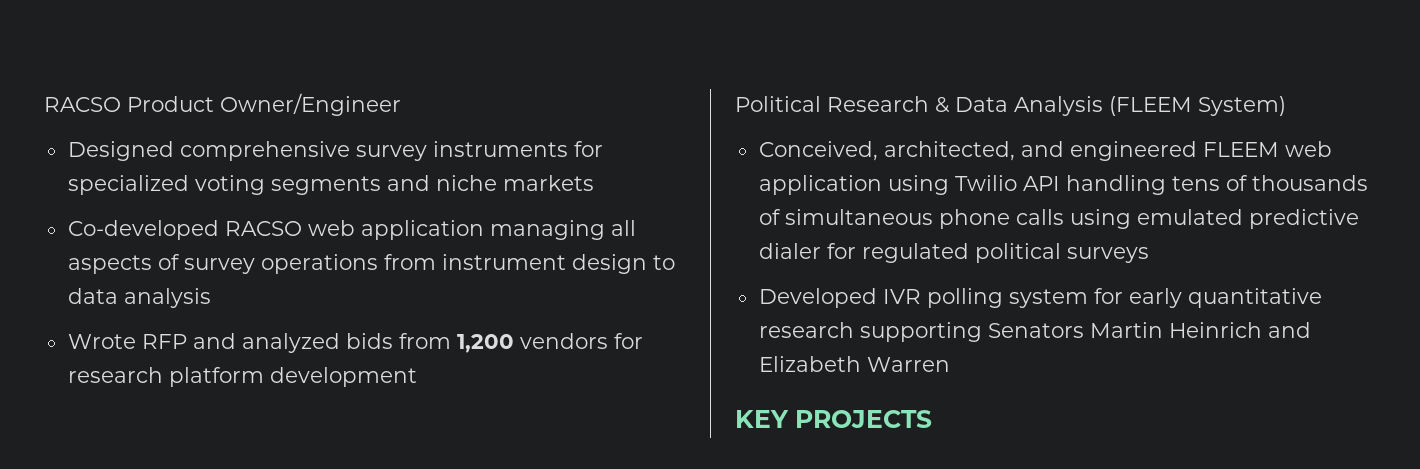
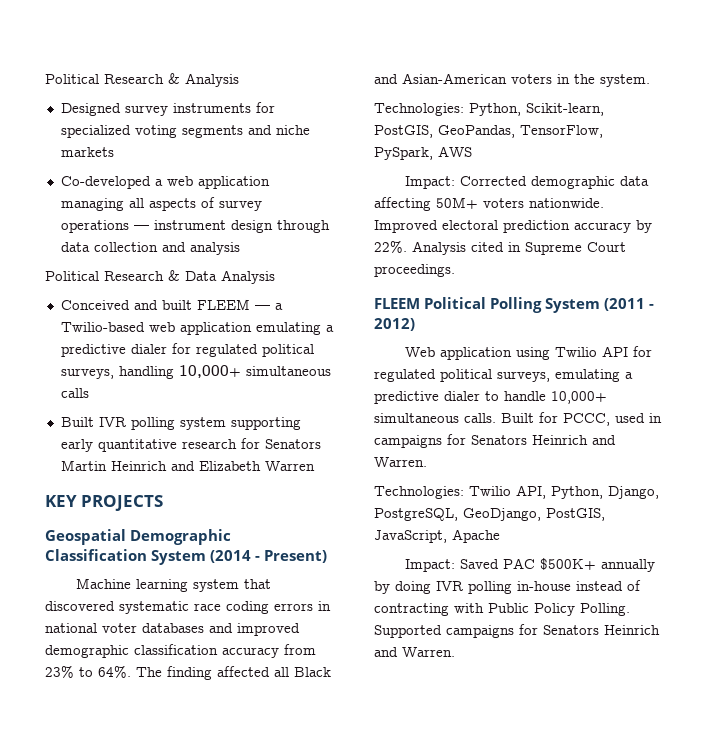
[44,93,401,116] RACSO Product Owner/Engineer -> [45,73,239,87] Political Research & Analysis
[179,141,350,161] comprehensive -> (121, 109) none
[224,221,302,236] RACSO -> [154,179,163,186] a
[383,254,436,270] from -> [133,225,149,230] —
[652,255,675,270] [67,288,211,308] [67,333,643,353] [67,367,417,387] to data analysis // Wrote RFP and analyzed bids from 1,200 vendors for research platform development -> [276,220,330,233] [60,242,240,255] through data collection and analysis
[1109,96,1286,116] [758,141,1332,161] [758,175,1368,195] [758,209,1243,229] (FLEEM System) // Conceived, architected, and engineered FLEEM web application using Twilio API handling tens of thousands of simultaneous phone calls using emulated -> [60,299,283,310] [60,322,334,335] // Conceived and built FLEEM — a Twilio-based web application emulating a
[1066,247,1149,263] [758,288,877,308] surveys // Developed -> [60,365,331,379] [60,388,89,398] [60,417,94,427] surveys, handling 10,000+ simultaneous calls // Built
[1093,288,1123,304] for -> [230,417,301,430] supporting
[859,322,982,342] supporting -> [240,438,260,449] for
(932, 419) none -> [45,529,232,545] [45,549,328,565] [76,578,272,592] [45,601,331,614] [45,623,300,636] [45,644,316,658] [45,665,331,680] [374,73,650,87] [374,103,604,116] [374,125,603,138] [374,146,472,160] [405,176,650,189] [374,197,604,211] [374,220,652,233] [374,240,626,255] [374,264,455,277] [374,297,655,313] [374,318,415,331] [405,346,653,360] [374,369,633,382] [374,391,607,404] [374,412,662,426] [374,434,616,448] [374,457,427,467] [374,485,659,499] [374,508,605,521] [374,529,500,543] [405,558,656,572] [374,580,641,594] [374,603,630,616] [374,624,660,638] [374,647,455,657] // Geospatial Demographic Classification System (2014 - Present) // Machine learning system that discovered systematic race coding errors in national voter databases and improved demographic classification accuracy from 23% to 64%. The finding affected all Black and Asian-American voters in the system. // Technologies: Python, Scikit-learn, PostGIS, GeoPandas, TensorFlow, PySpark, AWS // Impact: Corrected demographic data affecting 50M+ voters nationwide. Improved electoral prediction accuracy by 22%. Analysis cited in Supreme Court proceedings. // FLEEM Political Polling System (2011 - 2012) // Web application using Twilio API for regulated political surveys, emulating a predictive dialer to handle 10,000+ simultaneous calls. Built for PCCC, used in campaigns for Senators Heinrich and Warren. // Technologies: Twilio API, Python, Django, PostgreSQL, GeoDjango, PostGIS, JavaScript, Apache // Impact: Saved PAC $500K+ annually by doing IVR polling in-house instead of contracting with Public Policy Polling. Supported campaigns for Senators Heinrich and Warren.

